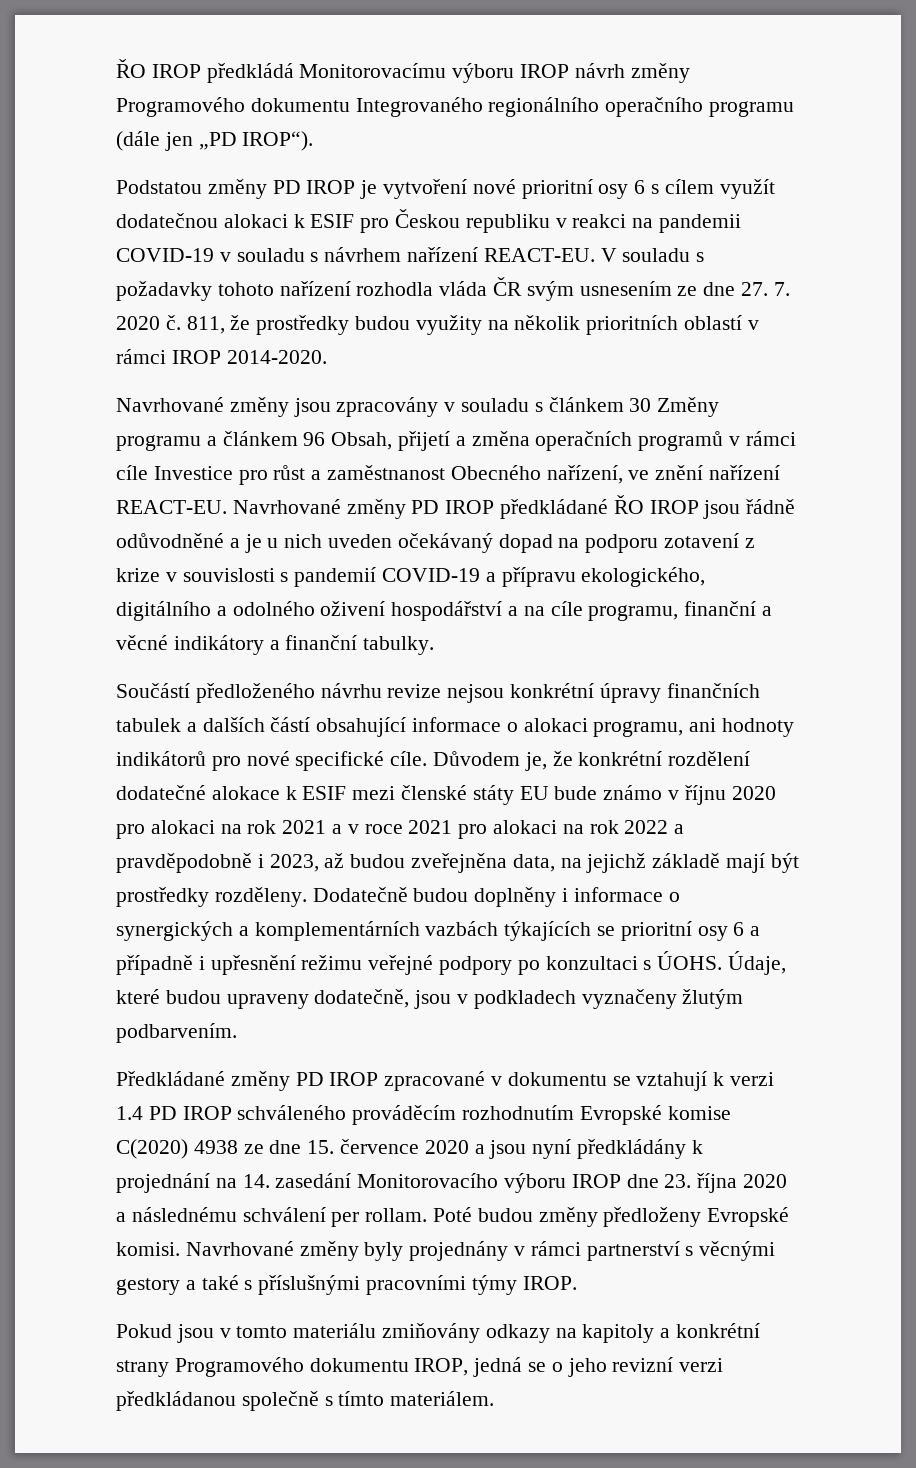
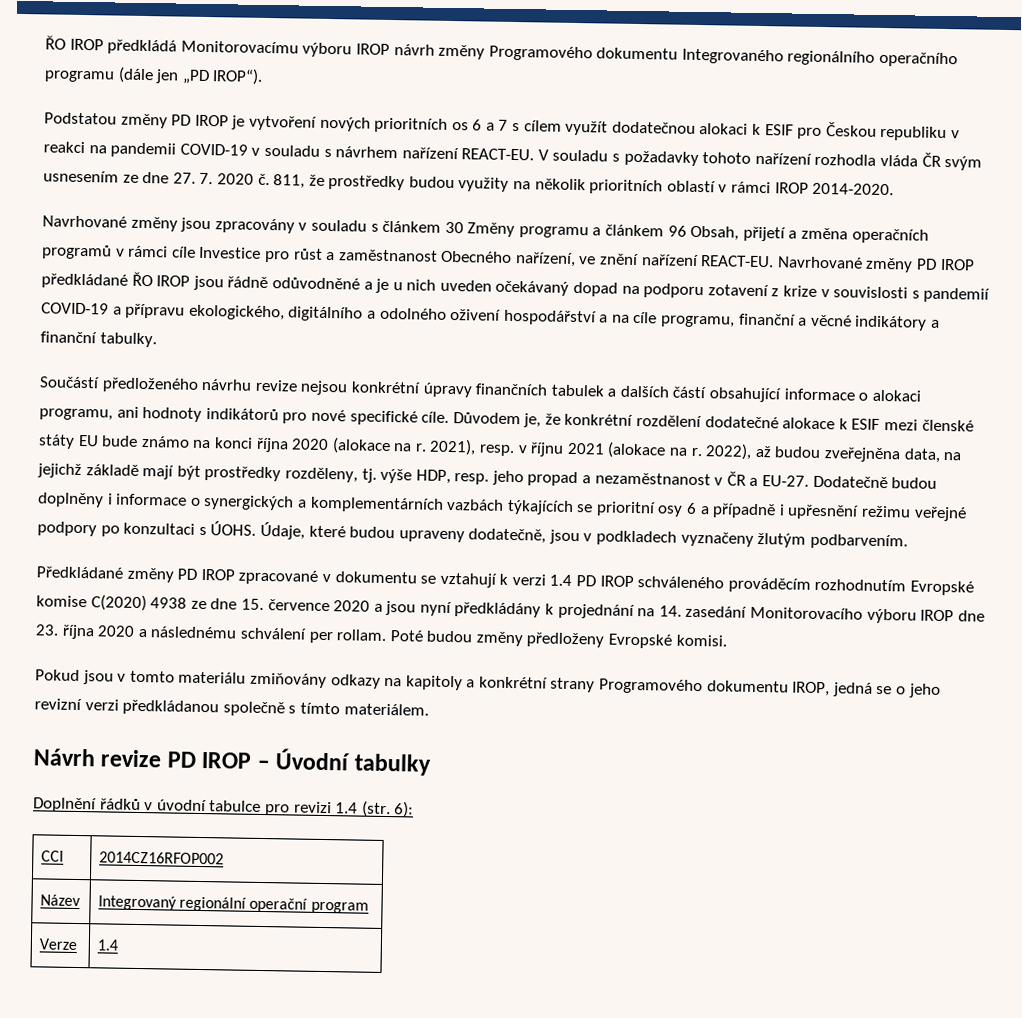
[472,179,646,199] nové prioritní osy 6 -> [319,116,509,133] nových prioritních os 6 a 7
[668,785,776,805] [116,820,685,839] [116,853,319,873] v říjnu 2020 pro alokaci na rok 2021 a v roce 2021 pro alokaci na rok 2022 a pravděpodobně i 2023, -> [192,437,753,460] na konci října 2020 (alokace na r. 2021), resp. v říjnu 2021 (alokace na r. 2022),
[214,887,307,907] rozděleny. -> [284,467,810,487] rozděleny, tj. výše HDP, resp. jeho propad a nezaměstnanost v ČR a EU-27.
[185,1241,776,1261] [116,1275,577,1295] Navrhované změny byly projednány v rámci partnerství s věcnými gestory a také s příslušnými pracovními týmy IROP. -> (727, 640) none
(495, 1398) none -> [33,748,432,776] [33,797,415,818] [41,850,65,862] [99,851,225,865] [40,894,82,907] [98,895,369,914] [39,938,78,951] [97,939,119,951] // Návrh revize PD IROP – Úvodní tabulky // Doplnění řádků v úvodní tabulce pro revizi 1.4 (str. 6): // CCI | 2014CZ16RFOP002 // Název | Integrovaný regionální operační program // Verze | 1.4

